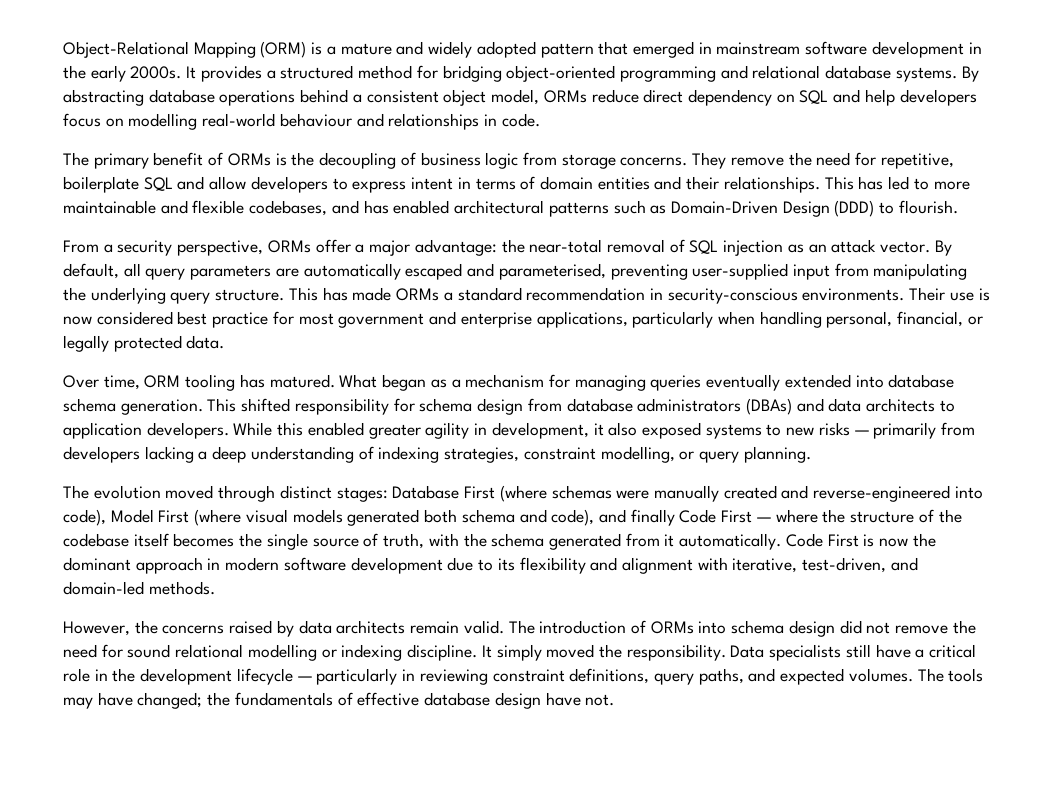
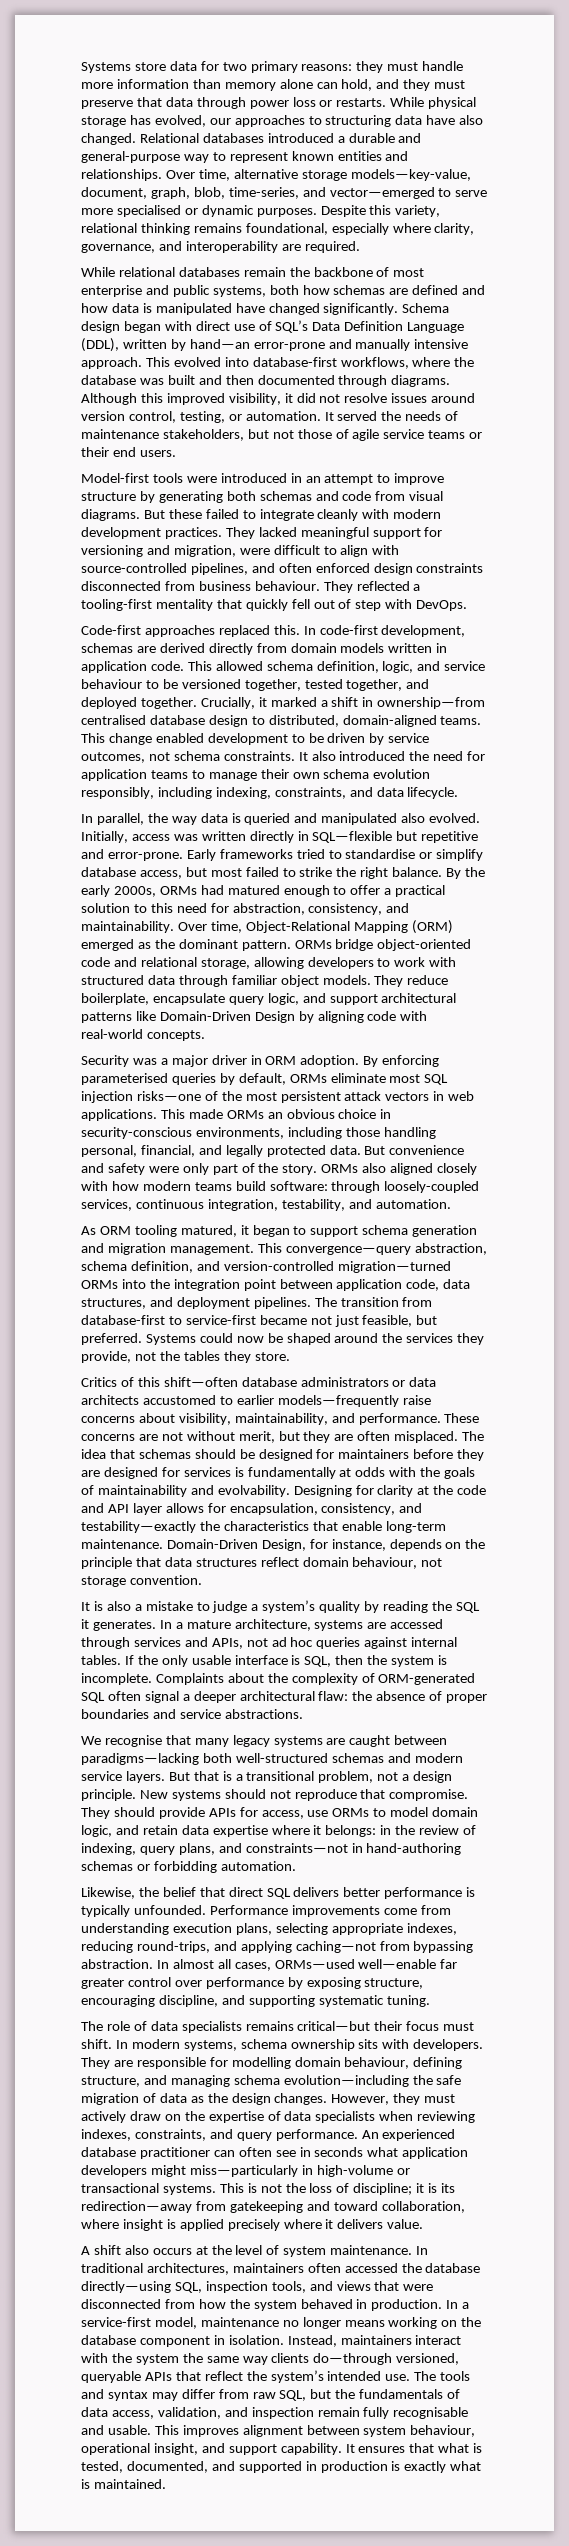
[63,41,982,58] [63,65,979,82] [63,89,977,106] [63,113,540,130] [63,152,954,169] [63,176,970,193] [63,200,958,217] [63,239,952,256] [63,263,968,280] [63,287,990,304] [63,311,755,328] Object-Relational Mapping (ORM) is a mature and widely adopted pattern that emerged in mainstream software development in the early 2000s. It provides a structured method for bridging object-oriented programming and relational database systems. By abstracting database operations behind a consistent object model, ORMs reduce direct dependency on SQL and help developers focus on modelling real-world behaviour and relationships in code. // The primary benefit of ORMs is the decoupling of business logic from storage concerns. They remove the need for repetitive, boilerplate SQL and allow developers to express intent in terms of domain entities and their relationships. This has led to more maintainable and flexible codebases, and has enabled architectural patterns such as Domain-Driven Design (DDD) to flourish. // From a security perspective, ORMs offer a major advantage: the near-total removal of SQL injection as an attack vector. By default, all query parameters are automatically escaped and parameterised, preventing user-supplied input from manipulating the underlying query structure. This has made ORMs a standard recommendation in security-conscious environments. Their use is now considered best practice for most government and enterprise applications, particularly when -> [81,61,464,73] [81,79,466,91] [81,97,477,109] [81,115,484,127] [81,133,422,145] [81,151,409,163] [81,169,471,181] [81,187,488,199] [81,205,441,217] [81,223,475,235] [81,241,360,253] [81,267,425,277] [81,285,486,297] [81,303,450,315] [81,320,465,333] [81,338,469,352] [81,357,475,369] [81,375,451,387] [81,393,476,405] [81,411,459,423] [81,429,483,441] [81,447,176,457] [81,473,445,485] [81,491,444,503] [81,509,442,521] [81,527,443,539] [81,545,400,557] [81,563,484,575] [81,581,421,593] [81,599,468,611] [81,625,466,637] [81,643,448,655] [81,661,486,673] [81,679,430,691] [81,697,486,709] [81,715,482,727] [81,733,430,745] [81,751,486,763] [81,769,431,781] [81,787,459,799] [81,813,481,825] [81,831,479,843] [81,849,484,861] [81,867,486,879] [81,885,446,897] [81,903,410,915] [81,920,453,934] [81,939,472,951] [81,957,457,969] [81,975,449,987] [81,993,457,1005] [81,1011,428,1023] [81,1029,205,1041] [81,1055,440,1067] [81,1073,449,1085] [81,1091,475,1103] [81,1109,392,1121] [81,1127,380,1139] Systems store data for two primary reasons: they must handle more information than memory alone can hold, and they must preserve that data through power loss or restarts. While physical storage has evolved, our approaches to structuring data have also changed. Relational databases introduced a durable and general-purpose way to represent known entities and relationships. Over time, alternative storage models—key-value, document, graph, blob, time-series, and vector—emerged to serve more specialised or dynamic purposes. Despite this variety, relational thinking remains foundational, especially where clarity, governance, and interoperability are required. // While relational databases remain the backbone of most enterprise and public systems, both how schemas are defined and how data is manipulated have changed significantly. Schema design began with direct use of SQL’s Data Definition Language (DDL), written by hand—an error-prone and manually intensive approach. This evolved into database-first workflows, where the database was built and then documented through diagrams. Although this improved visibility, it did not resolve issues around version control, testing, or automation. It served the needs of maintenance stakeholders, but not those of agile service teams or their end users. // Model-first tools were introduced in an attempt to improve structure by generating both schemas and code from visual diagrams. But these failed to integrate cleanly with modern development practices. They lacked meaningful support for versioning and migration, were difficult to align with source-controlled pipelines, and often enforced design constraints disconnected from business behaviour. They reflected a tooling-first mentality that quickly fell out of step with DevOps. // Code-first approaches replaced this. In code-first development, schemas are derived directly from domain models written in application code. This allowed schema definition, logic, and service behaviour to be versioned together, tested together, and deployed together. Crucially, it marked a shift in ownership—from centralised database design to distributed, domain-aligned teams. This change enabled development to be driven by service outcomes, not schema constraints. It also introduced the need for application teams to manage their own schema evolution responsibly, including indexing, constraints, and data lifecycle. // In parallel, the way data is queried and manipulated also evolved. Initially, access was written directly in SQL—flexible but repetitive and error-prone. Early frameworks tried to standardise or simplify database access, but most failed to strike the right balance. By the early 2000s, ORMs had matured enough to offer a practical solution to this need for abstraction, consistency, and maintainability. Over time, Object-Relational Mapping (ORM) emerged as the dominant pattern. ORMs bridge object-oriented code and relational storage, allowing developers to work with structured data through familiar object models. They reduce boilerplate, encapsulate query logic, and support architectural patterns like Domain-Driven Design by aligning code with real-world concepts. // Security was a major driver in ORM adoption. By enforcing parameterised queries by default, ORMs eliminate most SQL injection risks—one of the most persistent attack vectors in web applications. This made ORMs an obvious choice in security-conscious environments, including those
[967,316,983,325] or -> [198,1145,222,1155] and
[63,374,955,391] [63,398,955,415] [63,422,976,439] [63,446,811,463] [63,485,983,502] [63,509,962,526] [63,533,936,550] [63,557,918,574] [63,581,215,595] [63,620,976,637] [63,644,977,661] [63,668,984,685] [63,692,615,709] // Over time, ORM tooling has matured. What began as a mechanism for managing queries eventually extended into database schema generation. This shifted responsibility for schema design from database administrators (DBAs) and data architects to application developers. While this enabled greater agility in development, it also exposed systems to new risks — primarily from developers lacking a deep understanding of indexing strategies, constraint modelling, or query planning. // The evolution moved through distinct stages: Database First (where schemas were manually created and reverse-engineered into code), Model First (where visual models generated both schema and code), and finally Code First — where the structure of the codebase itself becomes the single source of truth, with the schema generated from it automatically. Code First is now the dominant approach in modern software development due to its flexibility and alignment with iterative, test-driven, and domain-led methods. // However, the concerns raised by data architects remain valid. The introduction of ORMs into schema design did not remove the need for sound relational modelling or indexing discipline. It simply moved the responsibility. Data specialists still have a critical role in the development lifecycle — particularly in reviewing constraint definitions, query paths, and expected volumes. The tools may have changed; the fundamentals of effective database design have not. -> [364,1145,465,1155] [81,1163,478,1175] [81,1181,480,1193] [81,1199,451,1211] [81,1225,478,1237] [81,1243,487,1255] [81,1261,451,1273] [81,1279,471,1291] [81,1297,433,1309] [81,1315,438,1327] [81,1333,485,1345] [81,1351,290,1363] [81,1377,437,1387] [81,1395,431,1407] [81,1413,480,1425] [81,1431,485,1443] [81,1449,485,1461] [81,1467,476,1479] [81,1485,487,1497] [81,1503,423,1515] [81,1521,446,1533] [81,1539,486,1551] [81,1557,443,1569] [81,1575,202,1587] [81,1600,480,1613] [81,1619,444,1631] [81,1637,458,1649] [81,1655,448,1667] [81,1673,476,1685] [81,1691,488,1703] [81,1709,303,1719] [81,1735,448,1747] [81,1753,463,1765] [81,1771,453,1783] [81,1789,469,1801] [81,1807,479,1819] [81,1825,477,1837] [81,1843,462,1855] [81,1861,296,1873] [81,1887,476,1899] [81,1905,451,1917] [81,1923,457,1935] [81,1941,474,1953] [81,1959,458,1971] [81,1977,424,1989] [81,1995,430,2007] [81,2021,475,2033] [81,2039,484,2051] [81,2057,463,2069] [81,2075,462,2087] [81,2093,456,2105] [81,2111,476,2123] [81,2129,456,2141] [81,2147,469,2159] [81,2165,410,2177] [81,2183,456,2195] [81,2201,465,2213] [81,2219,424,2231] [81,2245,429,2257] [81,2263,481,2275] [81,2281,434,2293] [81,2299,470,2311] [81,2317,482,2329] [81,2335,462,2347] [81,2353,460,2365] [81,2370,471,2383] [81,2389,461,2401] [81,2407,469,2419] [81,2425,476,2437] [81,2443,483,2455] [81,2461,482,2473] [81,2479,166,2489] But convenience and safety were only part of the story. ORMs also aligned closely with how modern teams build software: through loosely-coupled services, continuous integration, testability, and automation. // As ORM tooling matured, it began to support schema generation and migration management. This convergence—query abstraction, schema definition, and version-controlled migration—turned ORMs into the integration point between application code, data structures, and deployment pipelines. The transition from database-first to service-first became not just feasible, but preferred. Systems could now be shaped around the services they provide, not the tables they store. // Critics of this shift—often database administrators or data architects accustomed to earlier models—frequently raise concerns about visibility, maintainability, and performance. These concerns are not without merit, but they are often misplaced. The idea that schemas should be designed for maintainers before they are designed for services is fundamentally at odds with the goals of maintainability and evolvability. Designing for clarity at the code and API layer allows for encapsulation, consistency, and testability—exactly the characteristics that enable long-term maintenance. Domain-Driven Design, for instance, depends on the principle that data structures reflect domain behaviour, not storage convention. // It is also a mistake to judge a system’s quality by reading the SQL it generates. In a mature architecture, systems are accessed through services and APIs, not ad hoc queries against internal tables. If the only usable interface is SQL, then the system is incomplete. Complaints about the complexity of ORM-generated SQL often signal a deeper architectural flaw: the absence of proper boundaries and service abstractions. // We recognise that many legacy systems are caught between paradigms—lacking both well-structured schemas and modern service layers. But that is a transitional problem, not a design principle. New systems should not reproduce that compromise. They should provide APIs for access, use ORMs to model domain logic, and retain data expertise where it belongs: in the review of indexing, query plans, and constraints—not in hand-authoring schemas or forbidding automation. // Likewise, the belief that direct SQL delivers better performance is typically unfounded. Performance improvements come from understanding execution plans, selecting appropriate indexes, reducing round-trips, and applying caching—not from bypassing abstraction. In almost all cases, ORMs—used well—enable far greater control over performance by exposing structure, encouraging discipline, and supporting systematic tuning. // The role of data specialists remains critical—but their focus must shift. In modern systems, schema ownership sits with developers. They are responsible for modelling domain behaviour, defining structure, and managing schema evolution—including the safe migration of data as the design changes. However, they must actively draw on the expertise of data specialists when reviewing indexes, constraints, and query performance. An experienced database practitioner can often see in seconds what application developers might miss—particularly in high-volume or transactional systems. This is not the loss of discipline; it is its redirection—away from gatekeeping and toward collaboration, where insight is applied precisely where it delivers value. // A shift also occurs at the level of system maintenance. In traditional architectures, maintainers often accessed the database directly—using SQL, inspection tools, and views that were disconnected from how the system behaved in production. In a service-first model, maintenance no longer means working on the database component in isolation. Instead, maintainers interact with the system the same way clients do—through versioned, queryable APIs that reflect the system’s intended use. The tools and syntax may differ from raw SQL, but the fundamentals of data access, validation, and inspection remain fully recognisable and usable. This improves alignment between system behaviour, operational insight, and support capability. It ensures that what is tested, documented, and supported in production is exactly what is maintained.

